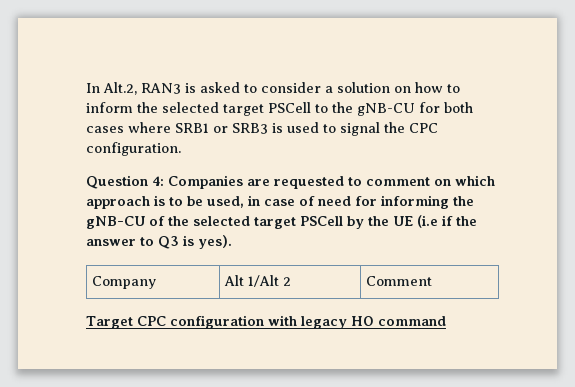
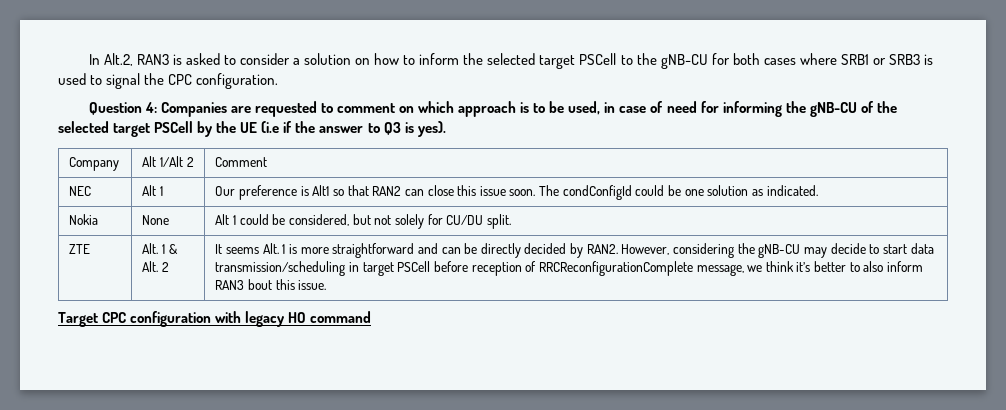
(432, 281) none -> [69,186,92,196] [142,185,163,196] [215,185,818,200] [69,214,99,225] [142,215,170,225] [215,214,511,229] [69,244,91,254] [142,243,178,254] [142,261,169,272] [215,243,934,258] [215,261,924,276] [215,279,327,290] // NEC | Alt 1 | Our preference is Alt1 so that RAN2 can close this issue soon. The condConfigId could be one solution as indicated. // Nokia | None | Alt 1 could be considered, but not solely for CU/DU split. // ZTE | Alt. 1 & Alt. 2 | It seems Alt. 1 is more straightforward and can be directly decided by RAN2. However, considering the gNB-CU may decide to start data transmission/scheduling in target PSCell before reception of RRCReconfigurationComplete message, we think it’s better to also inform RAN3 bout this issue.

